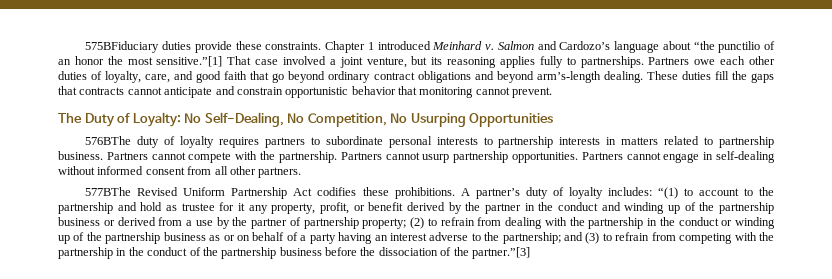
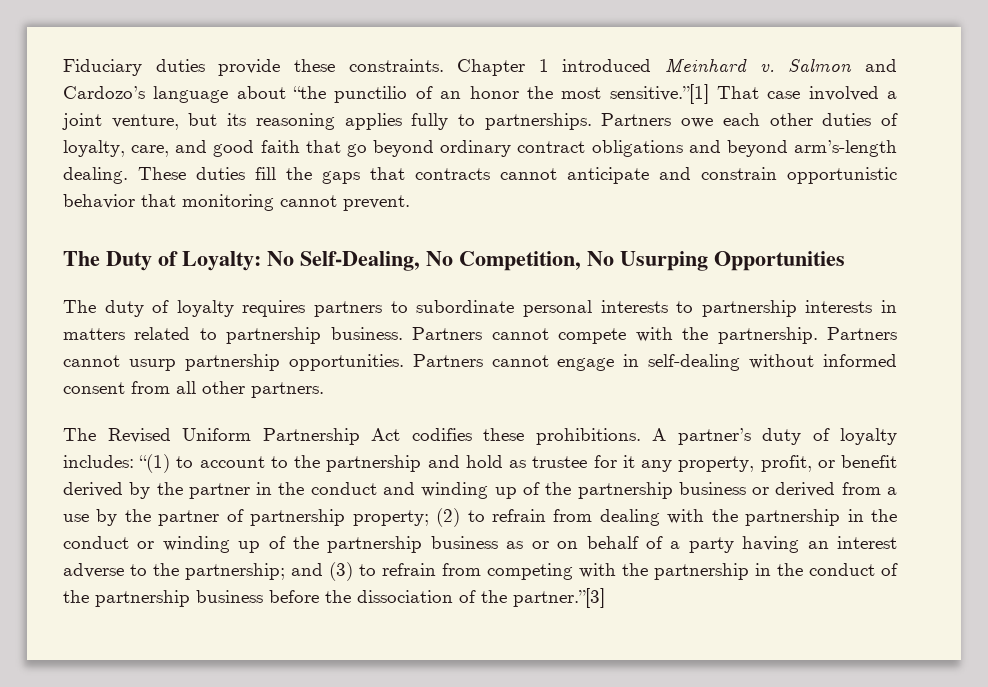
[85,41,160,53] 575BFiduciary -> [63,59,142,76] Fiduciary
[85,136,132,145] 576BThe -> [63,300,96,313] The
[85,187,132,196] 577BThe -> [63,428,96,441] The

